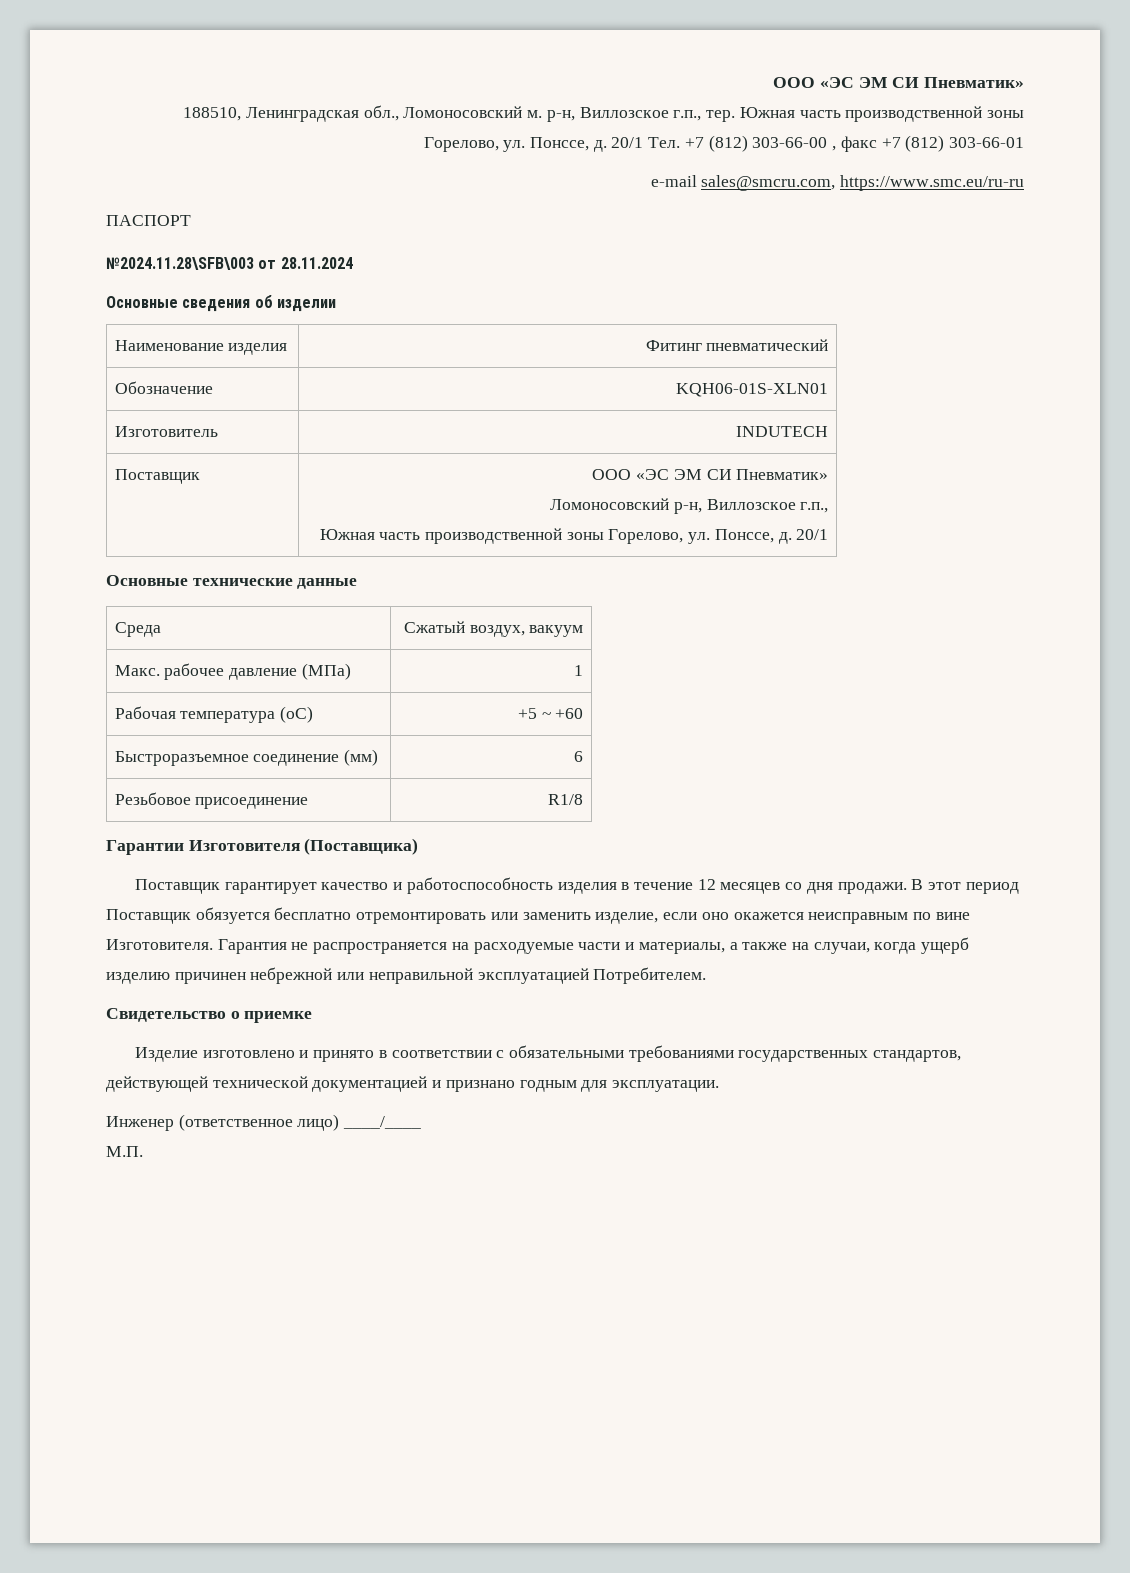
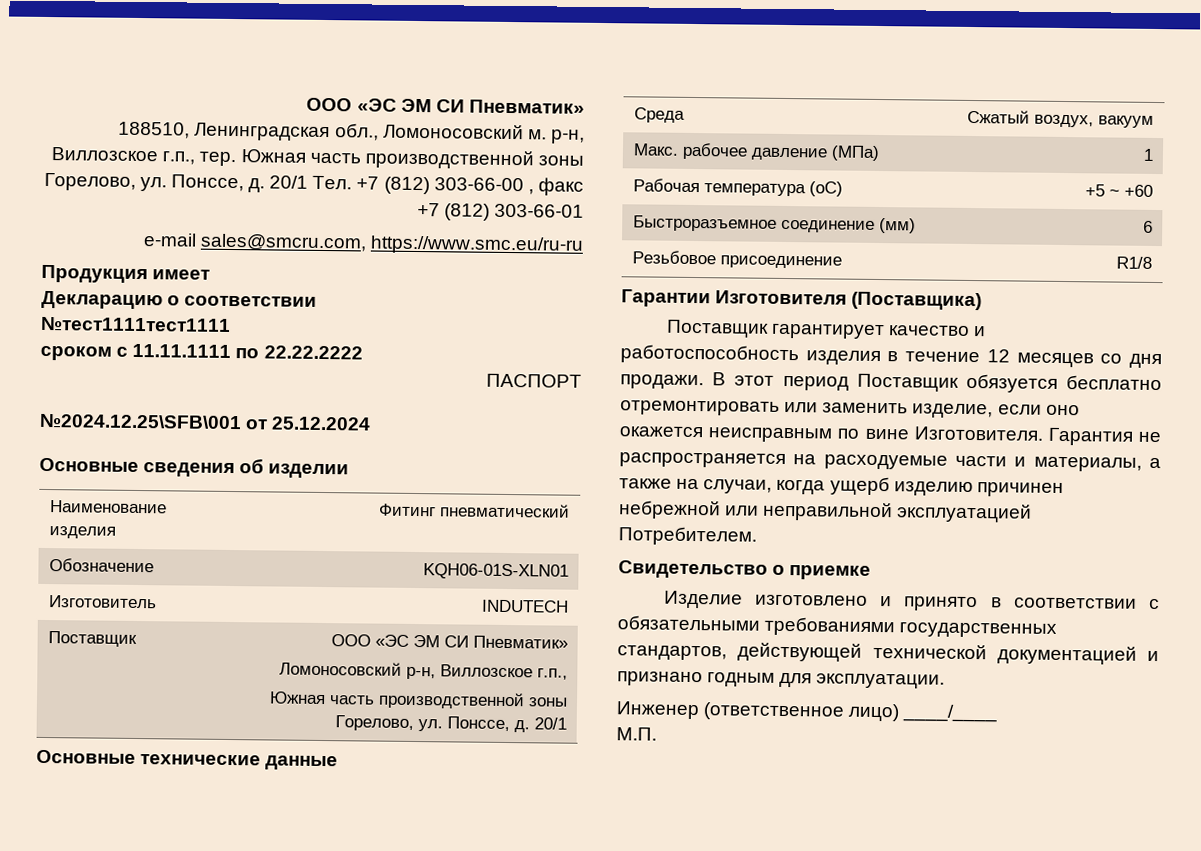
[106,215,191,226] [106,257,353,270] ПАСПОРТ // №2024.11.28\SFB\003 от 28.11.2024 -> [41,264,211,284] [41,290,318,310] [41,316,231,332] [40,343,363,361] [486,373,582,388] [39,413,372,431] Продукция имеет // Декларацию о соответствии // №тест1111тест1111 // сроком с 11.11.1111 по 22.22.2222 // ПАСПОРТ // №2024.12.25\SFB\001 от 25.12.2024

